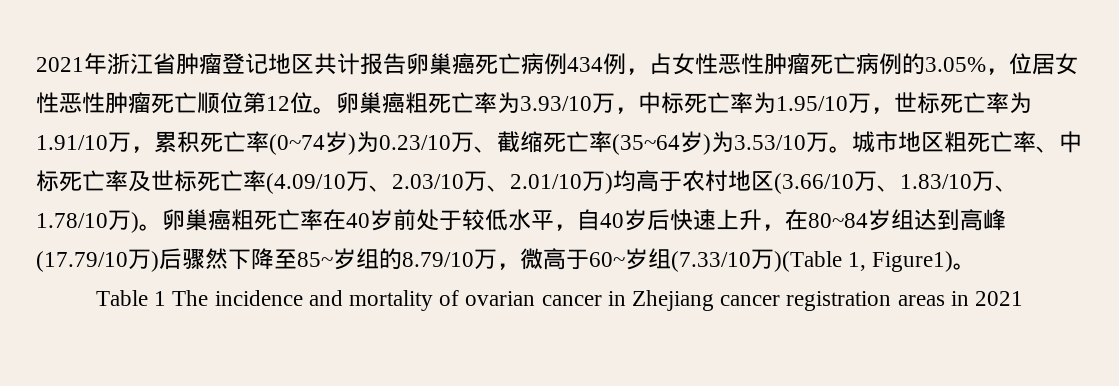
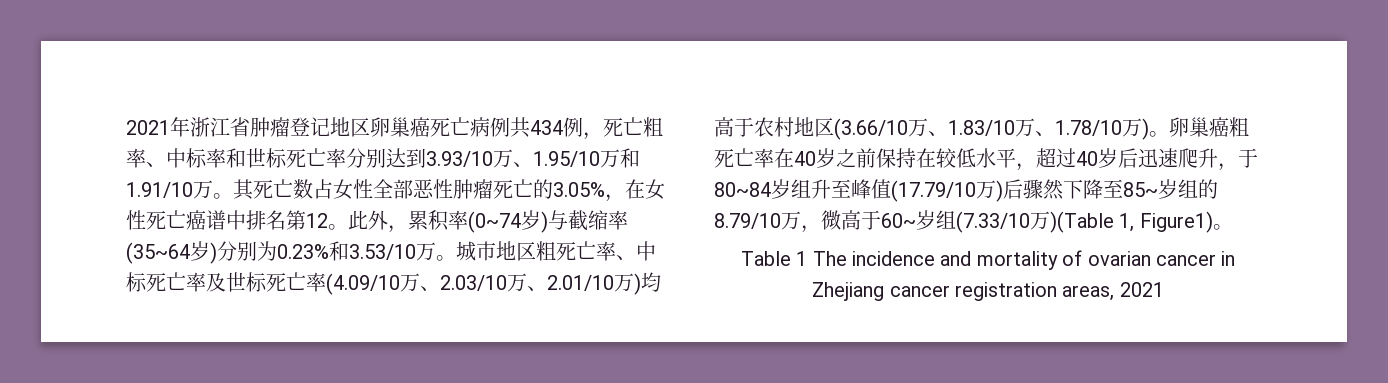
[314,53,406,75] 共计报告 -> (370, 127) none
(567, 64) none -> [510,117,530,138] 共
[649,53,902,75] 占女性恶性肿瘤死亡病例 -> [603,117,663,137] [126,148,640,168] [126,179,533,200] 死亡粗率、中标率和世标死亡率分别达到3.93/10万、1.95/10万和1.91/10万。其死亡数占女性全部恶性肿瘤死亡
[1009,53,1078,75] [36,92,1032,114] [36,131,734,155] 位居女性恶性肿瘤死亡顺位第12位。卵巢癌粗死亡率为3.93/10万，中标死亡率为1.95/10万，世标死亡率为1.91/10万，累积死亡率(0~74岁)为0.23/10万、截缩死亡率(35~64岁)为 -> [625,179,665,200] [126,210,628,233] [126,241,349,264] 在女性死亡癌谱中排名第12。此外，累积率(0~74岁)与截缩率(35~64岁)分别为0.23%和
[393,209,462,231] 前处于 -> [836,148,936,168] 之前保持在
[577,209,600,231] 自 -> [1036,148,1076,168] 超过
[670,209,1006,231] 快速上升，在80~84岁组达到高峰 -> [1138,148,1258,171] [714,179,891,199] 迅速爬升，于80~84岁组升至峰值
[897,291,969,306] areas in -> [1062,285,1115,301] areas,

